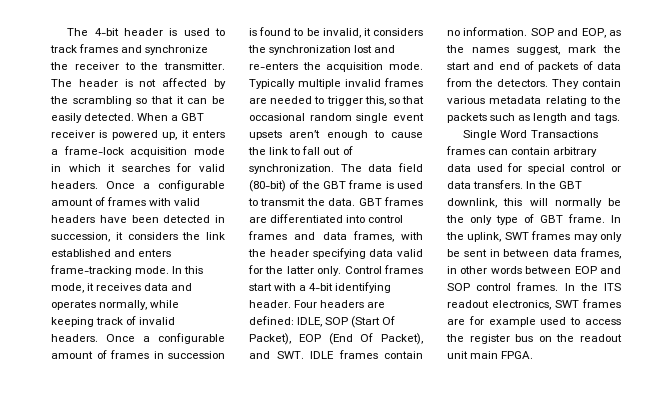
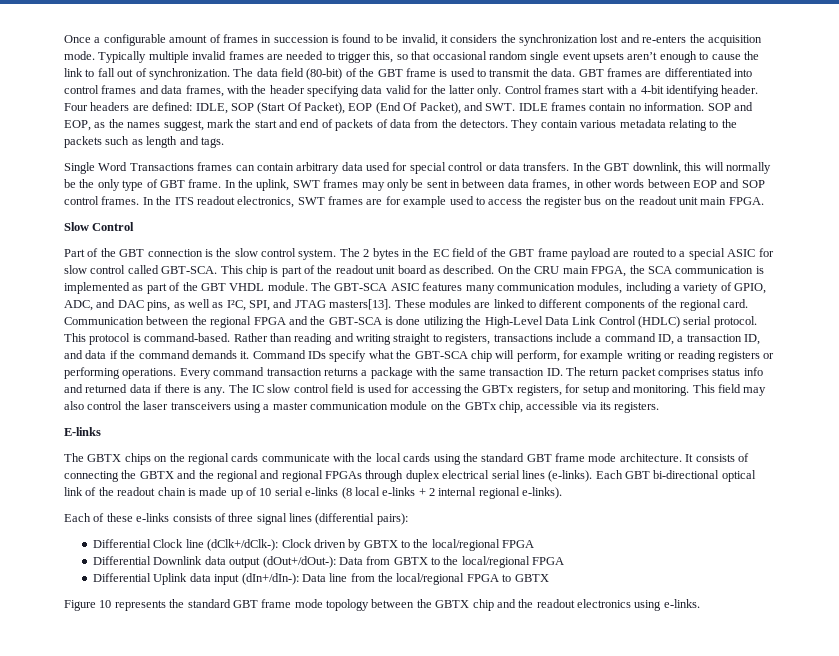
[67,28,225,36] [50,44,209,55] [50,62,225,70] [51,78,226,89] [50,96,225,106] [51,113,205,123] [51,130,225,140] [51,146,225,157] [51,163,225,172] [51,180,225,191] [51,197,201,206] [51,215,225,223] [51,232,225,242] [51,249,172,257] [50,265,204,276] [51,283,193,293] [51,300,180,310] [51,316,176,327] [51,334,98,342] The 4-bit header is used to track frames and synchronize the receiver to the transmitter. The header is not affected by the scrambling so that it can be easily detected. When a GBT receiver is powered up, it enters a frame-lock acquisition mode in which it searches for valid headers. Once a configurable amount of frames with valid headers have been detected in succession, it considers the link established and enters frame-tracking mode. In this mode, it receives data and operates normally, while keeping track of invalid headers. -> (64, 39) none
(534, 355) none -> [64,222,135,231] [64,248,774,260] [64,265,764,277] [64,282,767,294] [64,299,749,311] [64,316,757,328] [64,333,761,345] [64,350,775,362] [64,367,763,379] [64,384,767,396] [64,401,660,413] [64,427,101,436] [64,453,749,465] [64,470,756,482] [64,487,563,499] [64,513,408,525] [93,539,535,551] [93,556,565,568] [93,573,549,585] [64,599,700,611] // Slow Control // Part of the GBT connection is the slow control system. The 2 bytes in the EC field of the GBT frame payload are routed to a special ASIC for slow control called GBT-SCA. This chip is part of the readout unit board as described. On the CRU main FPGA, the SCA communication is implemented as part of the GBT VHDL module. The GBT-SCA ASIC features many communication modules, including a variety of GPIO, ADC, and DAC pins, as well as I²C, SPI, and JTAG masters[13]. These modules are linked to different components of the regional card. Communication between the regional FPGA and the GBT-SCA is done utilizing the High-Level Data Link Control (HDLC) serial protocol. This protocol is command-based. Rather than reading and writing straight to registers, transactions include a command ID, a transaction ID, and data if the command demands it. Command IDs specify what the GBT-SCA chip will perform, for example writing or reading registers or performing operations. Every command transaction returns a package with the same transaction ID. The return packet comprises status info and returned data if there is any. The IC slow control field is used for accessing the GBTx registers, for setup and monitoring. This field may also control the laser transceivers using a master communication module on the GBTx chip, accessible via its registers. // E-links // The GBTX chips on the regional cards communicate with the local cards using the standard GBT frame mode architecture. It consists of connecting the GBTX and the regional and regional FPGAs through duplex electrical serial lines (e-links). Each GBT bi-directional optical link of the readout chain is made up of 10 serial e-links (8 local e-links + 2 internal regional e-links). // Each of these e-links consists of three signal lines (differential pairs): // Differential Clock line (dClk+/dClk-): Clock driven by GBTX to the local/regional FPGA // Differential Downlink data output (dOut+/dOut-): Data from GBTX to the local/regional FPGA // Differential Uplink data input (dIn+/dIn-): Data line from the local/regional FPGA to GBTX // Figure 10 represents the standard GBT frame mode topology between the GBTX chip and the readout electronics using e-links.

